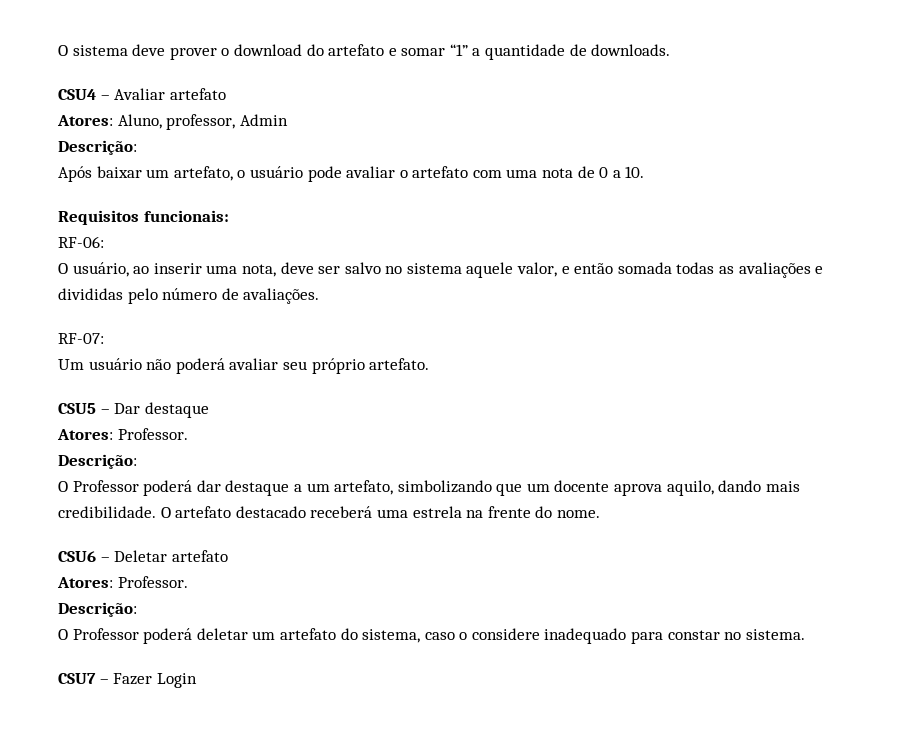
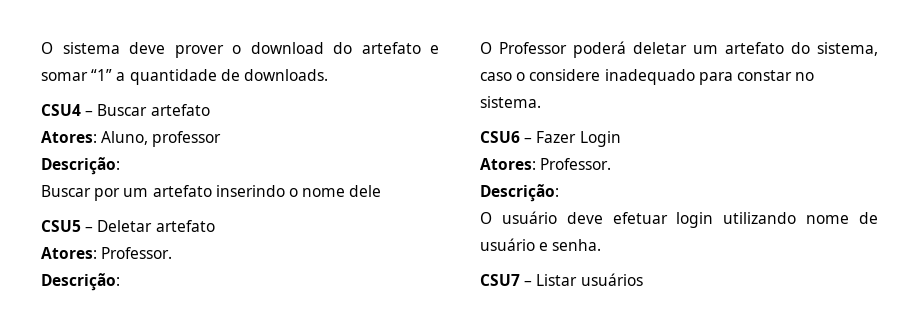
[114,88,166,100] Avaliar -> [97,104,148,116] Buscar
[166,114,288,130] [58,140,137,155] [58,166,645,182] [58,210,229,225] [58,236,104,248] [58,262,824,278] [58,288,320,304] [58,333,104,344] [58,358,430,374] [58,402,209,418] [57,428,188,440] [58,454,137,469] [58,480,800,496] [58,506,600,518] [58,551,96,562] professor, Admin // Descrição: // Após baixar um artefato, o usuário pode avaliar o artefato com uma nota de 0 a 10. // Requisitos funcionais: // RF-06: // O usuário, ao inserir uma nota, deve ser salvo no sistema aquele valor, e então somada todas as avaliações e divididas pelo número de avaliações. // RF-07: // Um usuário não poderá avaliar seu próprio artefato. // CSU5 – Dar destaque // Atores: Professor. // Descrição: // O Professor poderá dar destaque a um artefato, simbolizando que um docente aprova aquilo, dando mais credibilidade. O artefato destacado receberá uma estrela na frente do nome. // CSU6 -> [152,131,222,147] [41,157,120,175] [41,185,382,201] [41,220,81,232] professor // Descrição: // Buscar por um artefato inserindo o nome dele // CSU5
[58,673,96,684] CSU7 -> [480,131,520,143] CSU6
(197, 680) none -> [480,158,612,170] [480,184,559,202] [480,211,878,228] [480,238,602,251] [480,273,643,286] // Atores: Professor. // Descrição: // O usuário deve efetuar login utilizando nome de usuário e senha. // CSU7 – Listar usuários

